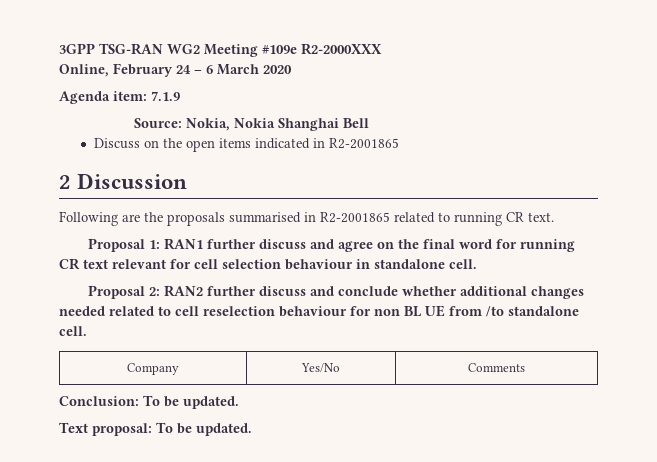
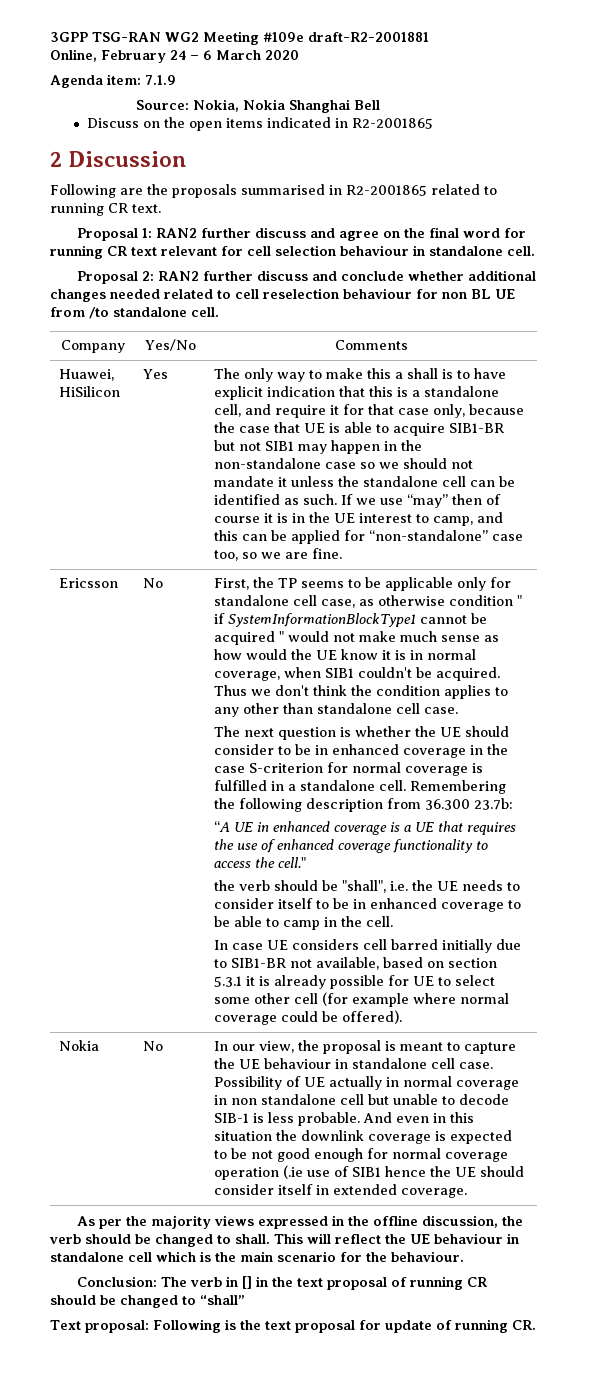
[301,43,382,55] R2-2000XXX -> [308,32,429,42] draft-R2-2001881
[163,238,203,250] RAN1 -> [156,228,198,238] RAN2
[59,395,239,409] [59,422,252,436] // Conclusion: To be updated. // Text proposal: To be updated. -> [59,369,115,381] [59,386,121,397] [143,369,169,379] [214,368,507,382] [214,386,500,400] [214,404,525,418] [214,422,505,436] [214,440,423,454] [214,458,474,469] [214,476,516,487] [214,494,502,508] [214,512,504,526] [214,530,524,544] [214,548,343,561] [59,578,119,588] [143,578,164,588] [214,577,512,591] [214,595,523,608] [214,613,488,627] [214,631,500,645] [214,649,477,660] [214,667,501,681] [214,685,509,699] [214,703,459,717] [214,726,510,740] [214,744,509,758] [214,762,484,776] [214,780,507,794] [214,798,514,812] [214,821,517,835] [214,839,489,853] [214,857,307,868] [214,880,521,893] [214,898,522,912] [214,916,394,930] [214,939,522,953] [214,957,498,970] [214,975,496,989] [214,992,510,1007] [214,1010,403,1025] [59,1040,100,1051] [143,1041,164,1051] [214,1040,517,1054] [214,1058,494,1069] [214,1076,520,1090] [214,1094,510,1105] [214,1112,475,1126] [214,1130,513,1144] [214,1148,509,1162] [214,1165,525,1180] [214,1184,468,1198] [77,1215,524,1229] [49,1233,519,1247] [50,1251,464,1262] [77,1276,489,1290] [50,1295,245,1308] [50,1319,536,1333] // Huawei, HiSilicon | Yes | The only way to make this a shall is to have explicit indication that this is a standalone cell, and require it for that case only, because the case that UE is able to acquire SIB1-BR but not SIB1 may happen in the non-standalone case so we should not mandate it unless the standalone cell can be identified as such. If we use “may” then of course it is in the UE interest to camp, and this can be applied for “non-standalone” case too, so we are fine. // Ericsson | No | First, the TP seems to be applicable only for standalone cell case, as otherwise condition " if SystemInformationBlockType1 cannot be acquired " would not make much sense as how would the UE know it is in normal coverage, when SIB1 couldn't be acquired. Thus we don't think the condition applies to any other than standalone cell case. // The next question is whether the UE should consider to be in enhanced coverage in the case S-criterion for normal coverage is fulfilled in a standalone cell. Remembering the following description from 36.300 23.7b: // “A UE in enhanced coverage is a UE that requires the use of enhanced coverage functionality to access the cell." // the verb should be "shall", i.e. the UE needs to consider itself to be in enhanced coverage to be able to camp in the cell. // In case UE considers cell barred initially due to SIB1-BR not available, based on section 5.3.1 it is already possible for UE to select some other cell (for example where normal coverage could be offered). // Nokia | No | In our view, the proposal is meant to capture the UE behaviour in standalone cell case. Possibility of UE actually in normal coverage in non standalone cell but unable to decode SIB-1 is less probable. And even in this situation the downlink coverage is expected to be not good enough for normal coverage operation (.ie use of SIB1 hence the UE should consider itself in extended coverage. // As per the majority views expressed in the offline discussion, the verb should be changed to shall. This will reflect the UE behaviour in standalone cell which is the main scenario for the behaviour. // Conclusion: The verb in [] in the text proposal of running CR should be changed to “shall” // Text proposal: Following is the text proposal for update of running CR.

